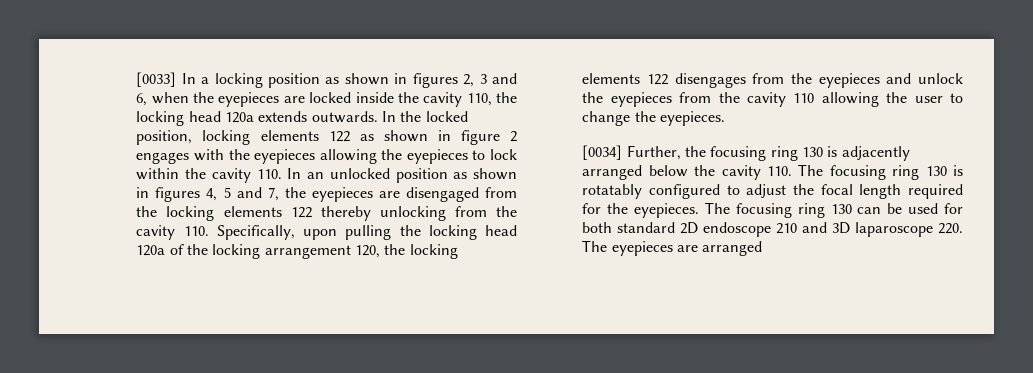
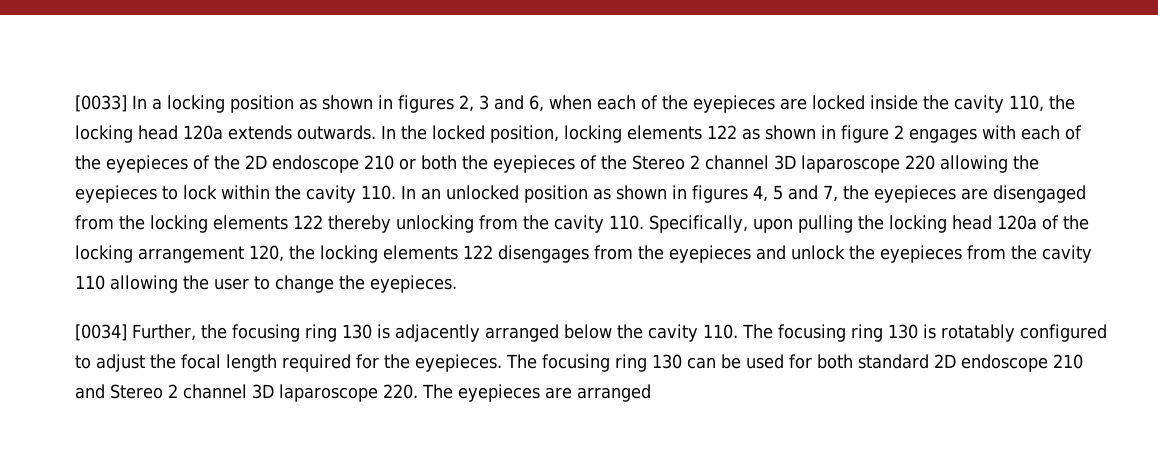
(189, 98) none -> [597,95,659,110] each of
[228,149,316,164] the eyepieces -> [1021,125,1083,140] [75,155,936,173] each of the eyepieces of the 2D endoscope 210 or both the eyepieces of the Stereo 2 channel 3D laparoscope 220
(828, 227) none -> [110,384,248,399] Stereo 2 channel

